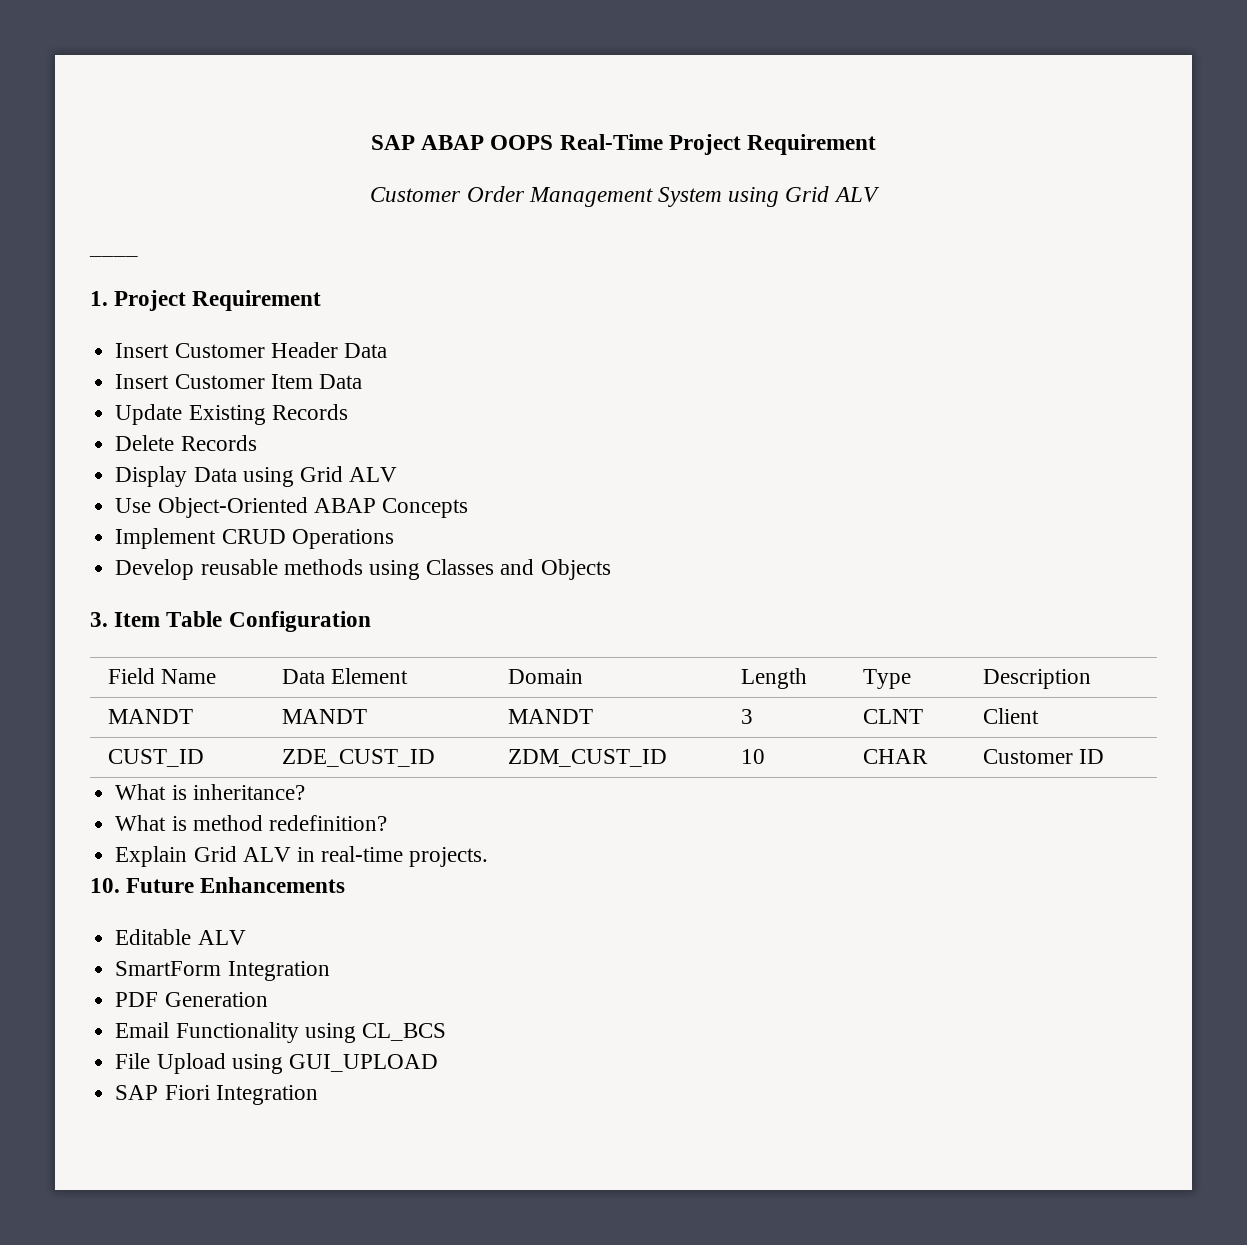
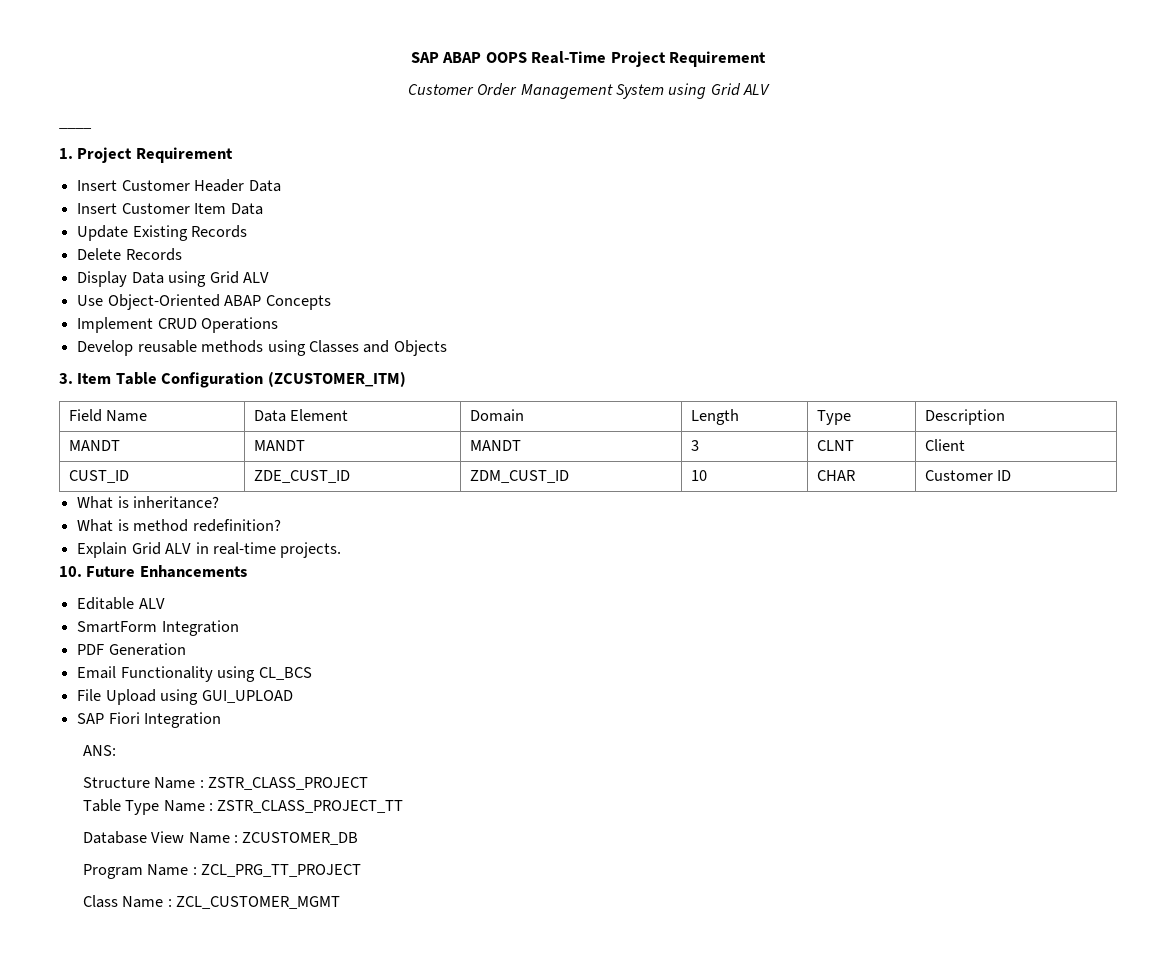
(371, 621) none -> [267,371,406,387] (ZCUSTOMER_ITM)
(318, 1095) none -> [82,745,116,756] [82,777,369,790] [82,799,404,815] [82,831,359,845] [82,864,362,879] [82,895,341,909] // ANS: // Structure Name : ZSTR_CLASS_PROJECT // Table Type Name : ZSTR_CLASS_PROJECT_TT // Database View Name : ZCUSTOMER_DB // Program Name : ZCL_PRG_TT_PROJECT // Class Name : ZCL_CUSTOMER_MGMT

